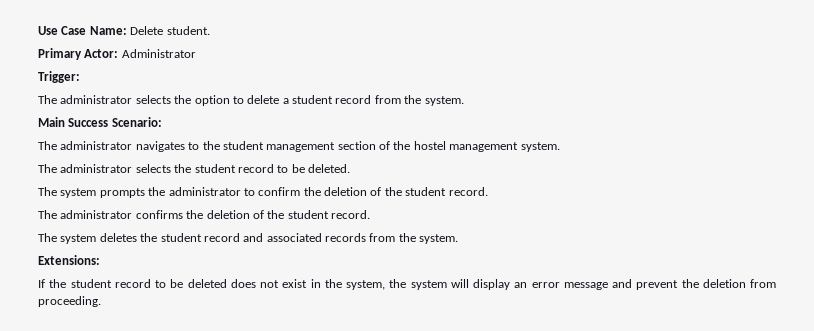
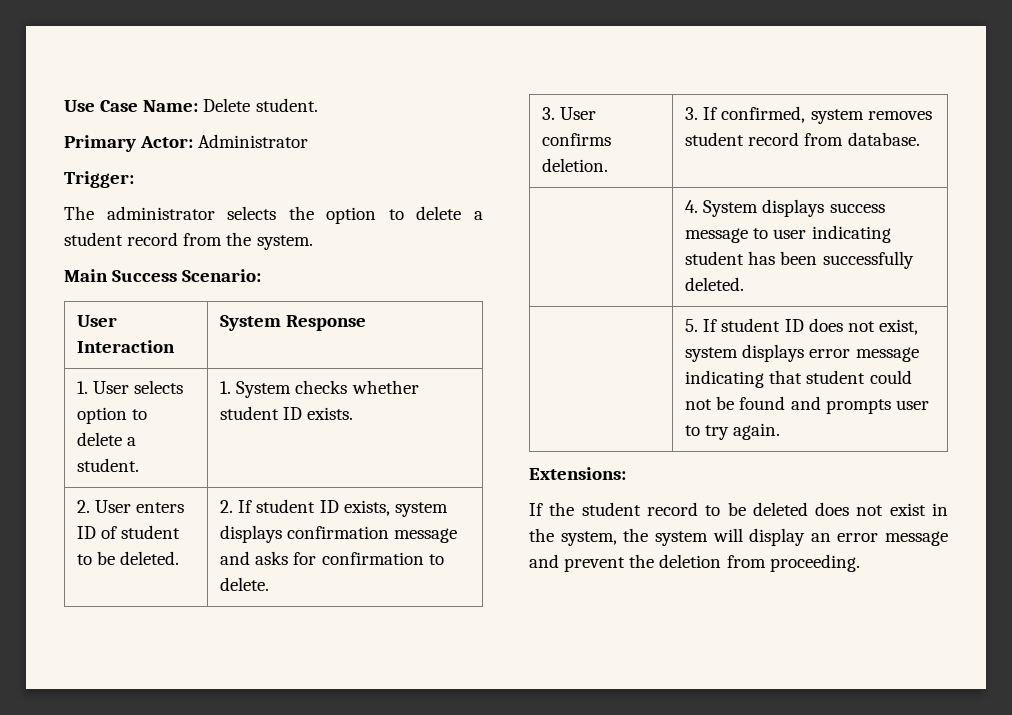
[38,141,560,152] [38,164,350,173] [38,187,488,198] [38,210,370,219] [38,233,459,244] // The administrator navigates to the student management section of the hostel management system. // The administrator selects the student record to be deleted. // The system prompts the administrator to confirm the deletion of the student record. // The administrator confirms the deletion of the student record. // The system deletes the student record and associated records from the system. -> [77,315,118,327] [77,340,176,353] [220,315,367,331] [77,380,184,394] [77,407,148,424] [77,432,137,446] [77,458,140,472] [220,380,419,398] [220,406,354,420] [77,500,185,513] [77,525,181,539] [77,551,180,565] [220,499,448,517] [220,525,458,543] [220,551,444,565] [220,577,270,591] [542,107,597,120] [542,133,612,146] [542,158,609,172] [685,106,932,124] [685,132,920,146] [685,199,885,217] [685,225,891,243] [685,251,914,269] [685,277,745,291] [685,318,918,335] [685,344,919,362] [685,370,912,388] [685,396,929,414] [685,423,781,440] // User Interaction | System Response // 1. User selects option to delete a student. | 1. System checks whether student ID exists. // 2. User enters ID of student to be deleted. | 2. If student ID exists, system displays confirmation message and asks for confirmation to delete. // 3. User confirms deletion. | 3. If confirmed, system removes student record from database. // | 4. System displays success message to user indicating student has been successfully deleted. // | 5. If student ID does not exist, system displays error message indicating that student could not be found and prompts user to try again.

